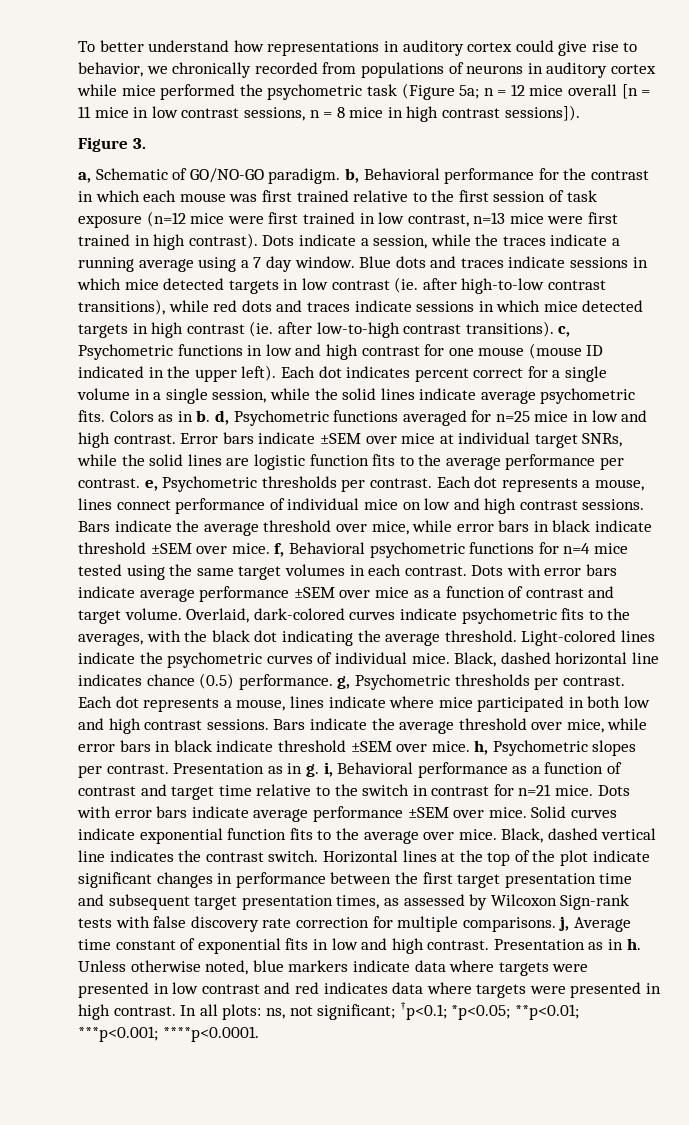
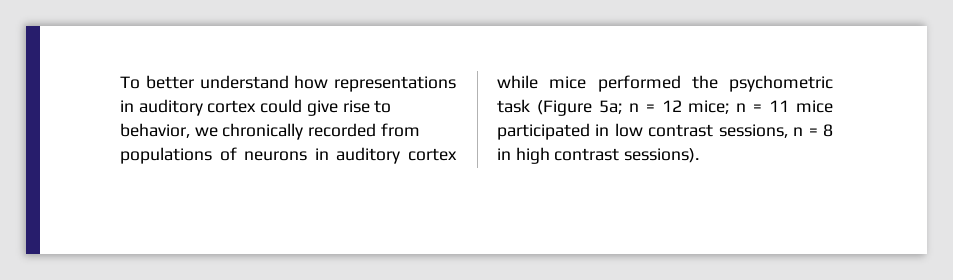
[529,84,638,99] mice overall [n -> [688,100,747,114] mice; n
(129, 112) none -> [497,123,590,140] participated
[349,105,580,122] [78,137,146,152] [78,168,649,184] [78,190,597,202] [78,211,619,228] [78,233,621,250] [78,256,648,272] [77,277,606,294] [78,299,644,315] [78,321,571,338] [78,343,604,360] [78,365,608,382] [77,388,636,404] [78,410,648,426] [78,432,623,448] [77,454,625,470] [78,476,644,492] [78,498,645,514] [78,520,653,536] [78,542,628,558] [78,564,618,580] [78,586,615,602] [78,608,631,624] [78,630,655,646] [78,652,659,668] [78,673,625,690] [78,696,651,712] [78,718,648,734] [78,740,637,756] [78,762,623,778] [78,784,630,800] [77,806,617,822] [78,828,657,844] [78,850,650,866] [78,872,633,888] [78,894,630,910] [78,916,631,932] [78,938,641,954] [78,960,589,976] [78,982,662,998] [78,1002,579,1020] [78,1026,259,1042] mice in high contrast sessions]). // Figure 3. // a, Schematic of GO/NO-GO paradigm. b, Behavioral performance for the contrast in which each mouse was first trained relative to the first session of task exposure (n=12 mice were first trained in low contrast, n=13 mice were first trained in high contrast). Dots indicate a session, while the traces indicate a running average using a 7 day window. Blue dots and traces indicate sessions in which mice detected targets in low contrast (ie. after high-to-low contrast transitions), while red dots and traces indicate sessions in which mice detected targets in high contrast (ie. after low-to-high contrast transitions). c, Psychometric functions in low and high contrast for one mouse (mouse ID indicated in the upper left). Each dot indicates percent correct for a single volume in a single session, while the solid lines indicate average psychometric fits. Colors as in b. d, Psychometric functions averaged for n=25 mice in low and high contrast. Error bars indicate ±SEM over mice at individual target SNRs, while the solid lines are logistic function fits to the average performance per contrast. e, Psychometric thresholds per contrast. Each dot represents a mouse, lines connect performance of individual mice on low and high contrast sessions. Bars indicate the average threshold over mice, while error bars in black indicate threshold ±SEM over mice. f, Behavioral psychometric functions for n=4 mice tested using the same target volumes in each contrast. Dots with error bars indicate average performance ±SEM over mice as a function of contrast and target volume. Overlaid, dark-colored curves indicate psychometric fits to the averages, with the black dot indicating the average threshold. Light-colored lines indicate the psychometric curves of individual mice. Black, dashed horizontal line indicates chance (0.5) performance. g, Psychometric thresholds per contrast. Each dot represents a mouse, lines indicate where mice participated in both low and high contrast sessions. Bars indicate the average threshold over mice, while error bars in black indicate threshold ±SEM over mice. h, Psychometric slopes per contrast. Presentation as in g. i, Behavioral performance as a function of contrast and target time relative to the switch in contrast for n=21 mice. Dots with error bars indicate average performance ±SEM over mice. Solid curves indicate exponential function fits to the average over mice. Black, dashed vertical line indicates the contrast switch. Horizontal lines at the top of the plot indicate significant changes in performance between the first target presentation time and subsequent target presentation times, as assessed by Wilcoxon Sign-rank tests with false discovery rate correction for multiple comparisons. j, Average time constant of exponential fits in low and high contrast. Presentation as in h. Unless otherwise noted, blue markers indicate data where targets were presented in low contrast and red indicates data where targets were presented in high contrast. In all plots: ns, not significant; †p<0.1; *p<0.05; **p<0.01; ***p<0.001; ****p<0.0001. -> [497,147,700,164] in high contrast sessions).

